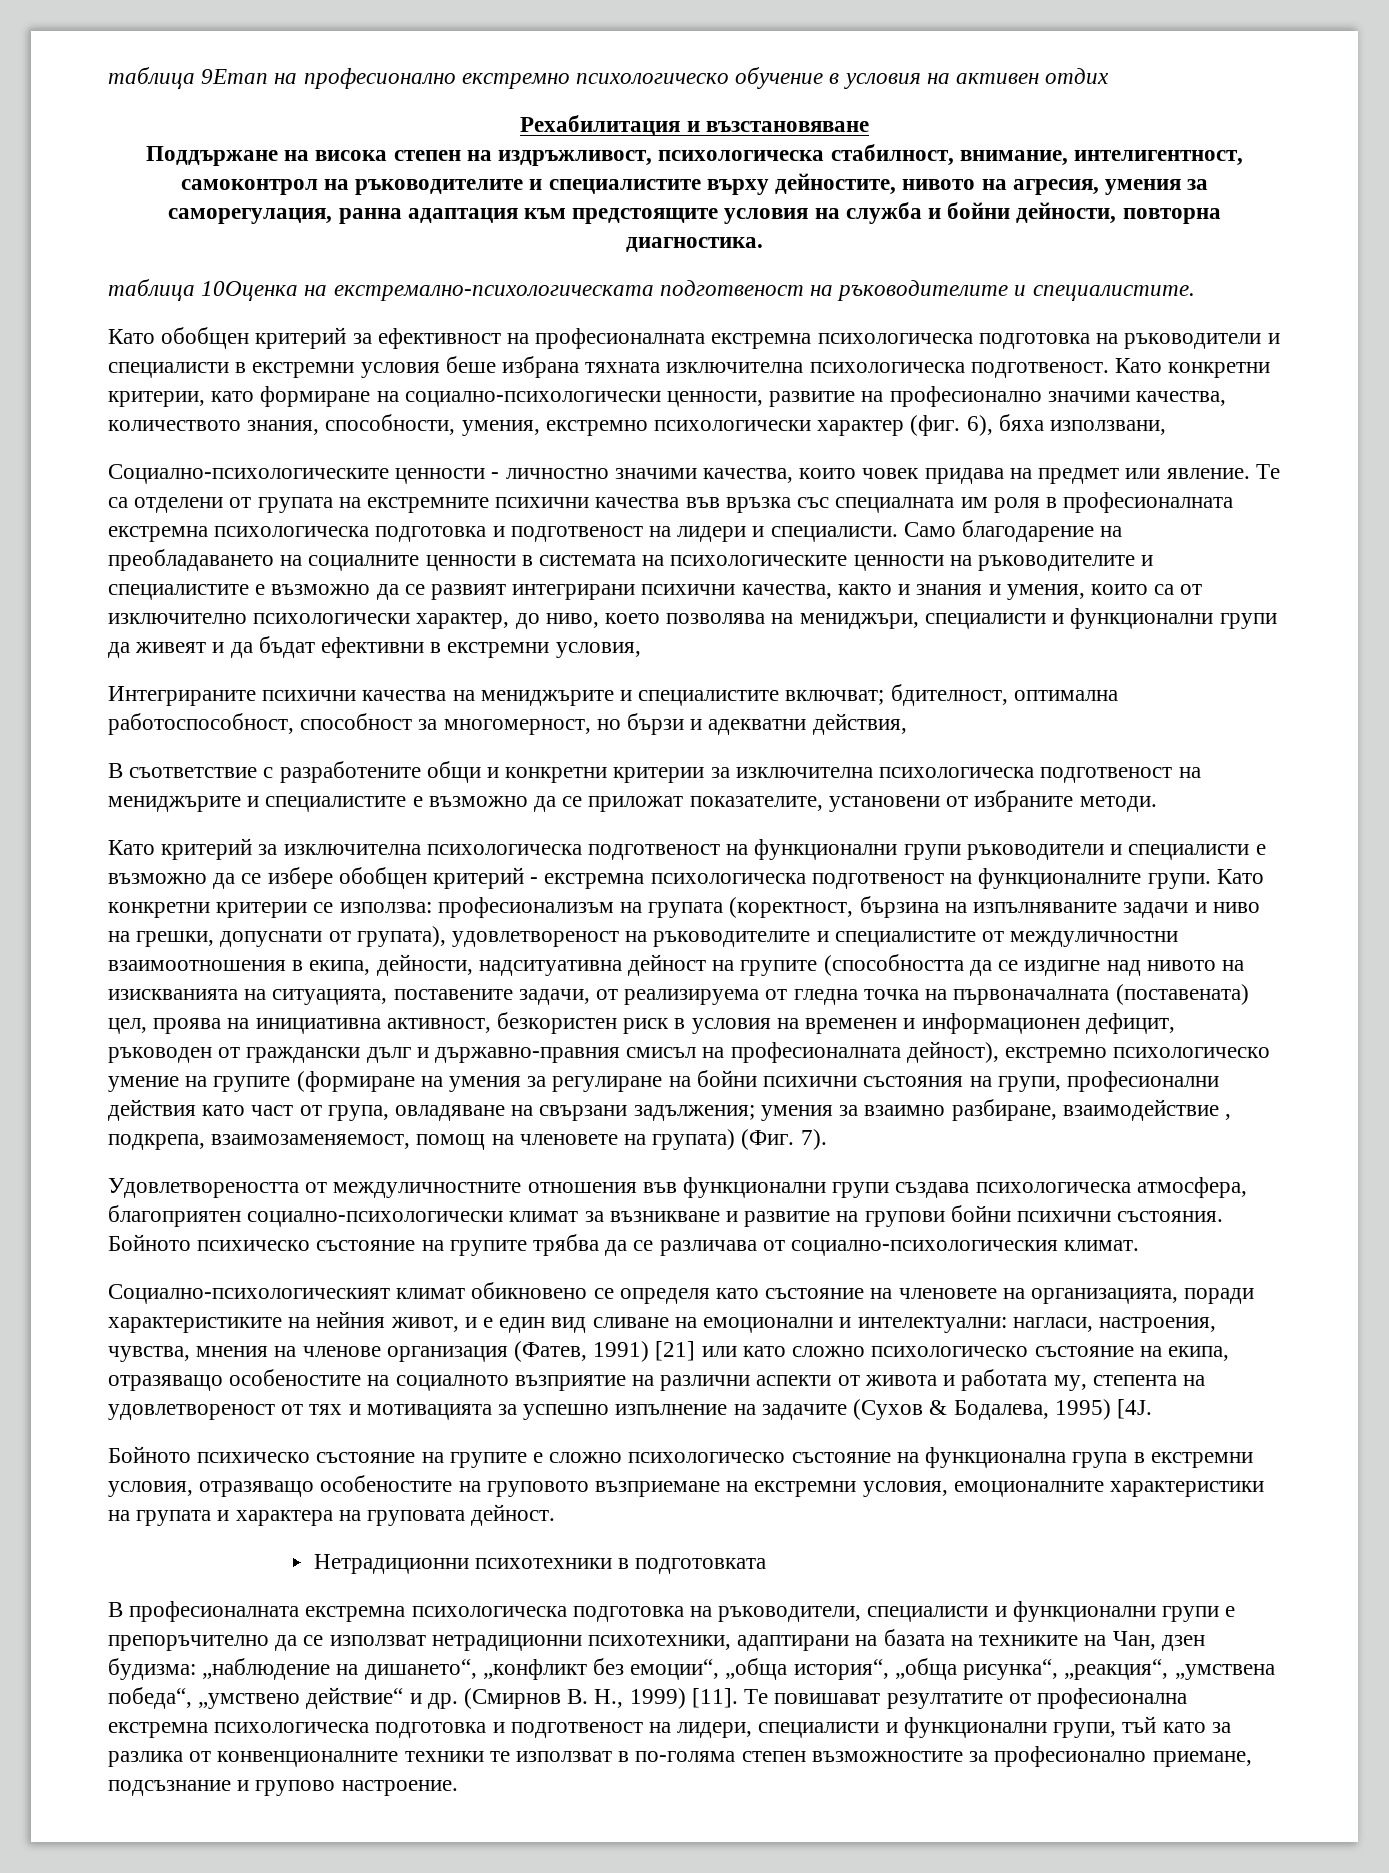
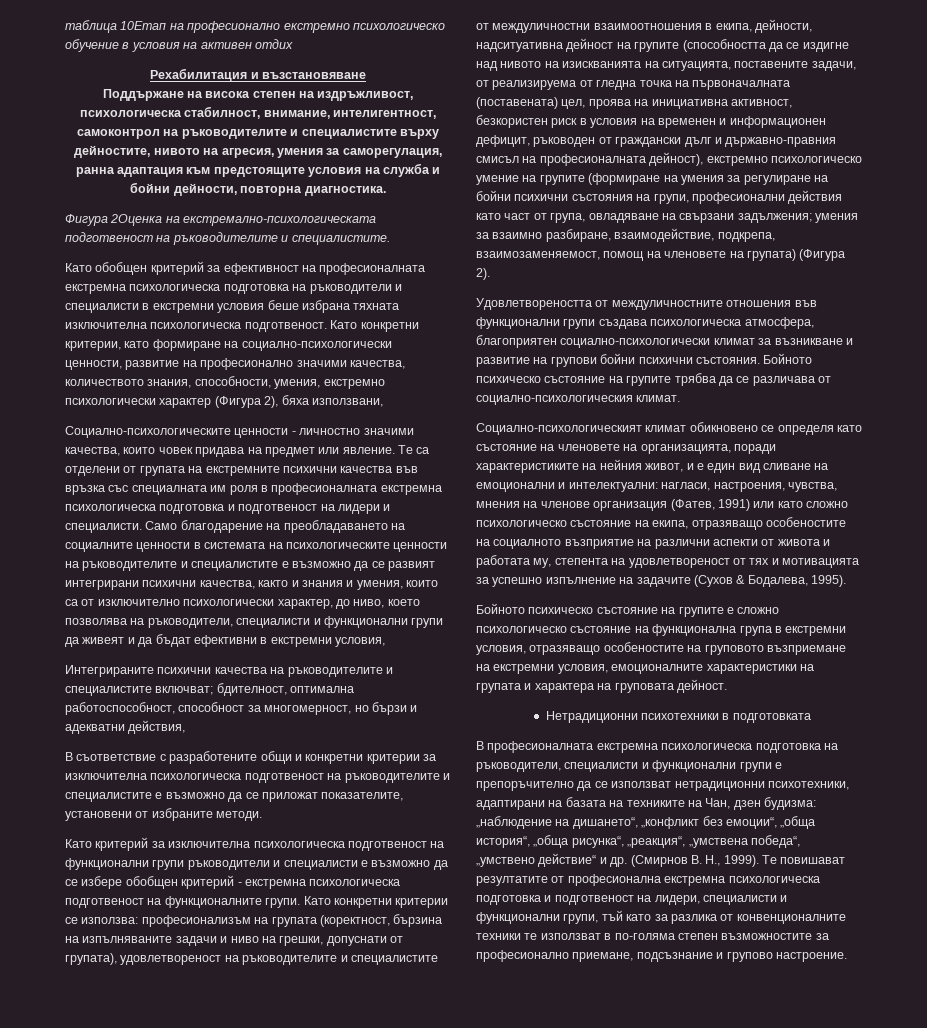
[108,67,269,89] таблица 9Етап -> [65,20,167,33] таблица 10Етап
[108,279,299,301] таблица 10Оценка -> [65,214,163,226] Фигура 2Оценка
[910,415,993,436] (фиг. 6), -> [214,396,279,408] (Фигура 2),
[799,613,919,629] мениджъри, -> [147,618,233,628] ръководители,
[480,690,614,706] мениджърите -> [287,667,383,677] ръководителите
[108,796,241,812] мениджърите -> [344,773,440,783] ръководителите
[1062,1099,1231,1121] взаимодействие , -> [614,228,715,242] взаимодействие,
[741,1129,827,1150] (Фиг. 7). -> [799,249,846,261] [476,268,490,280] (Фигура 2).
[655,1341,696,1361] [21] -> (750, 505) none
[1054,1399,1152,1420] 1995) [4J. -> [811,575,846,587] 1995).
[629,1688,738,1709] 1999) [11]. -> [723,855,759,867] 1999).

